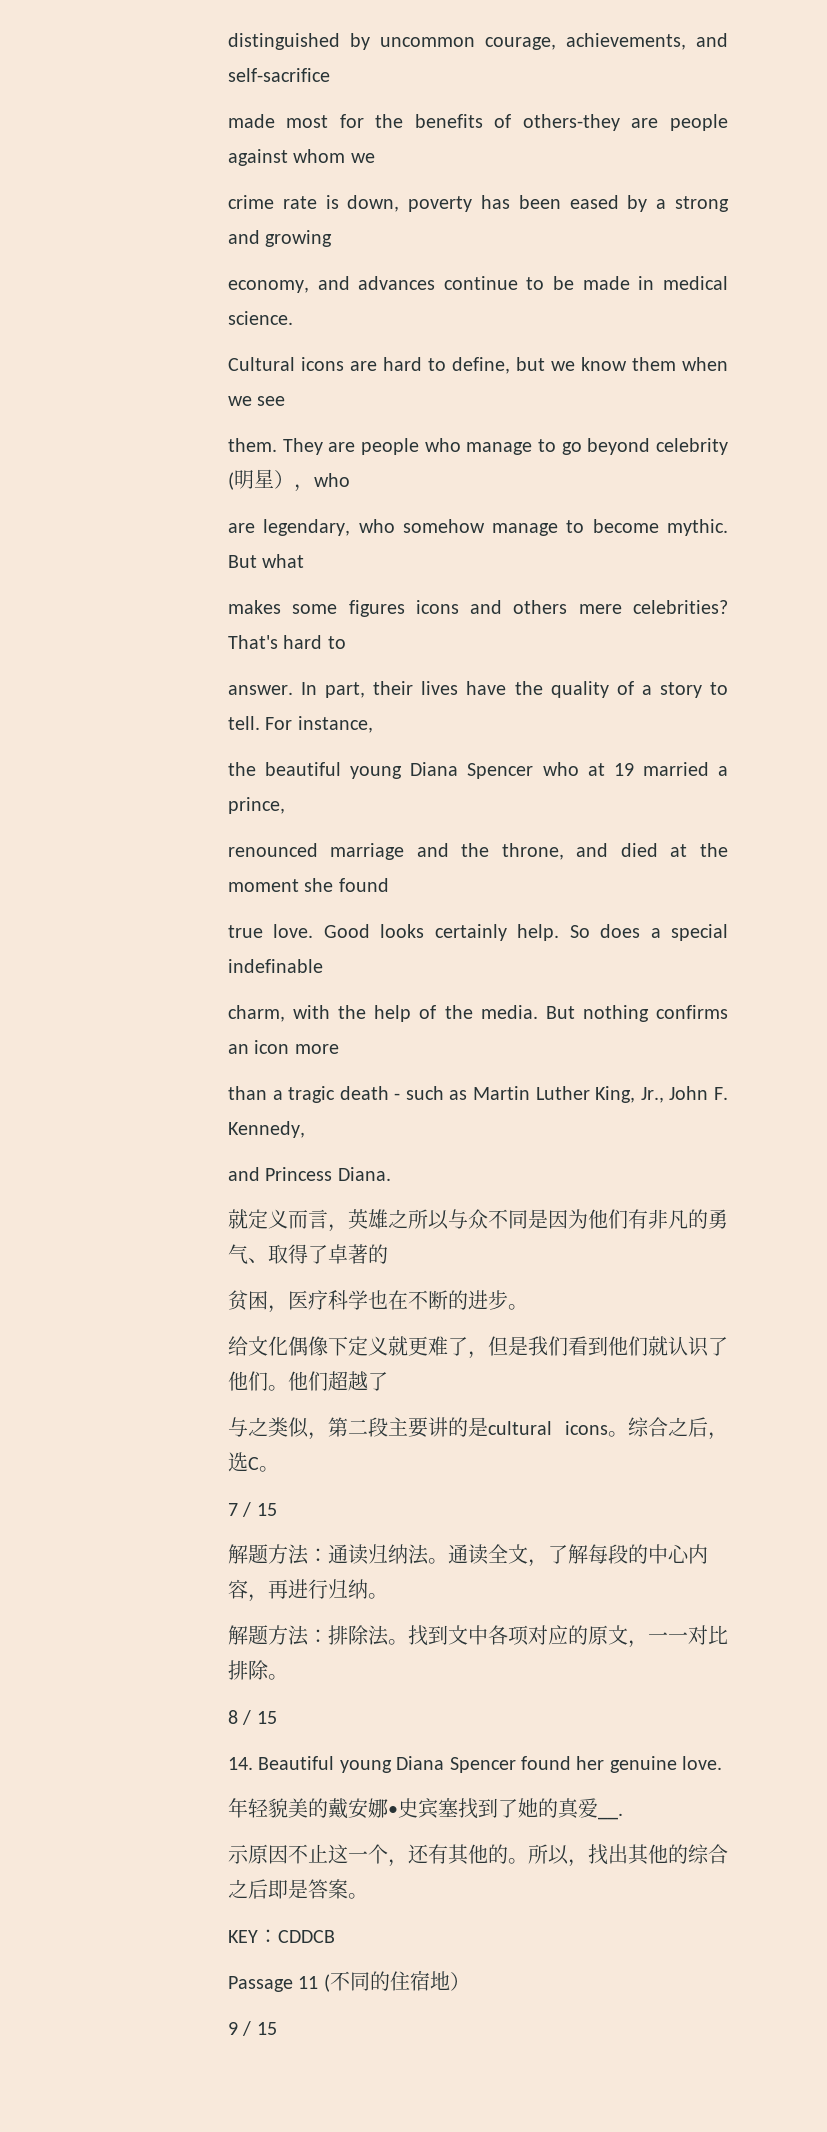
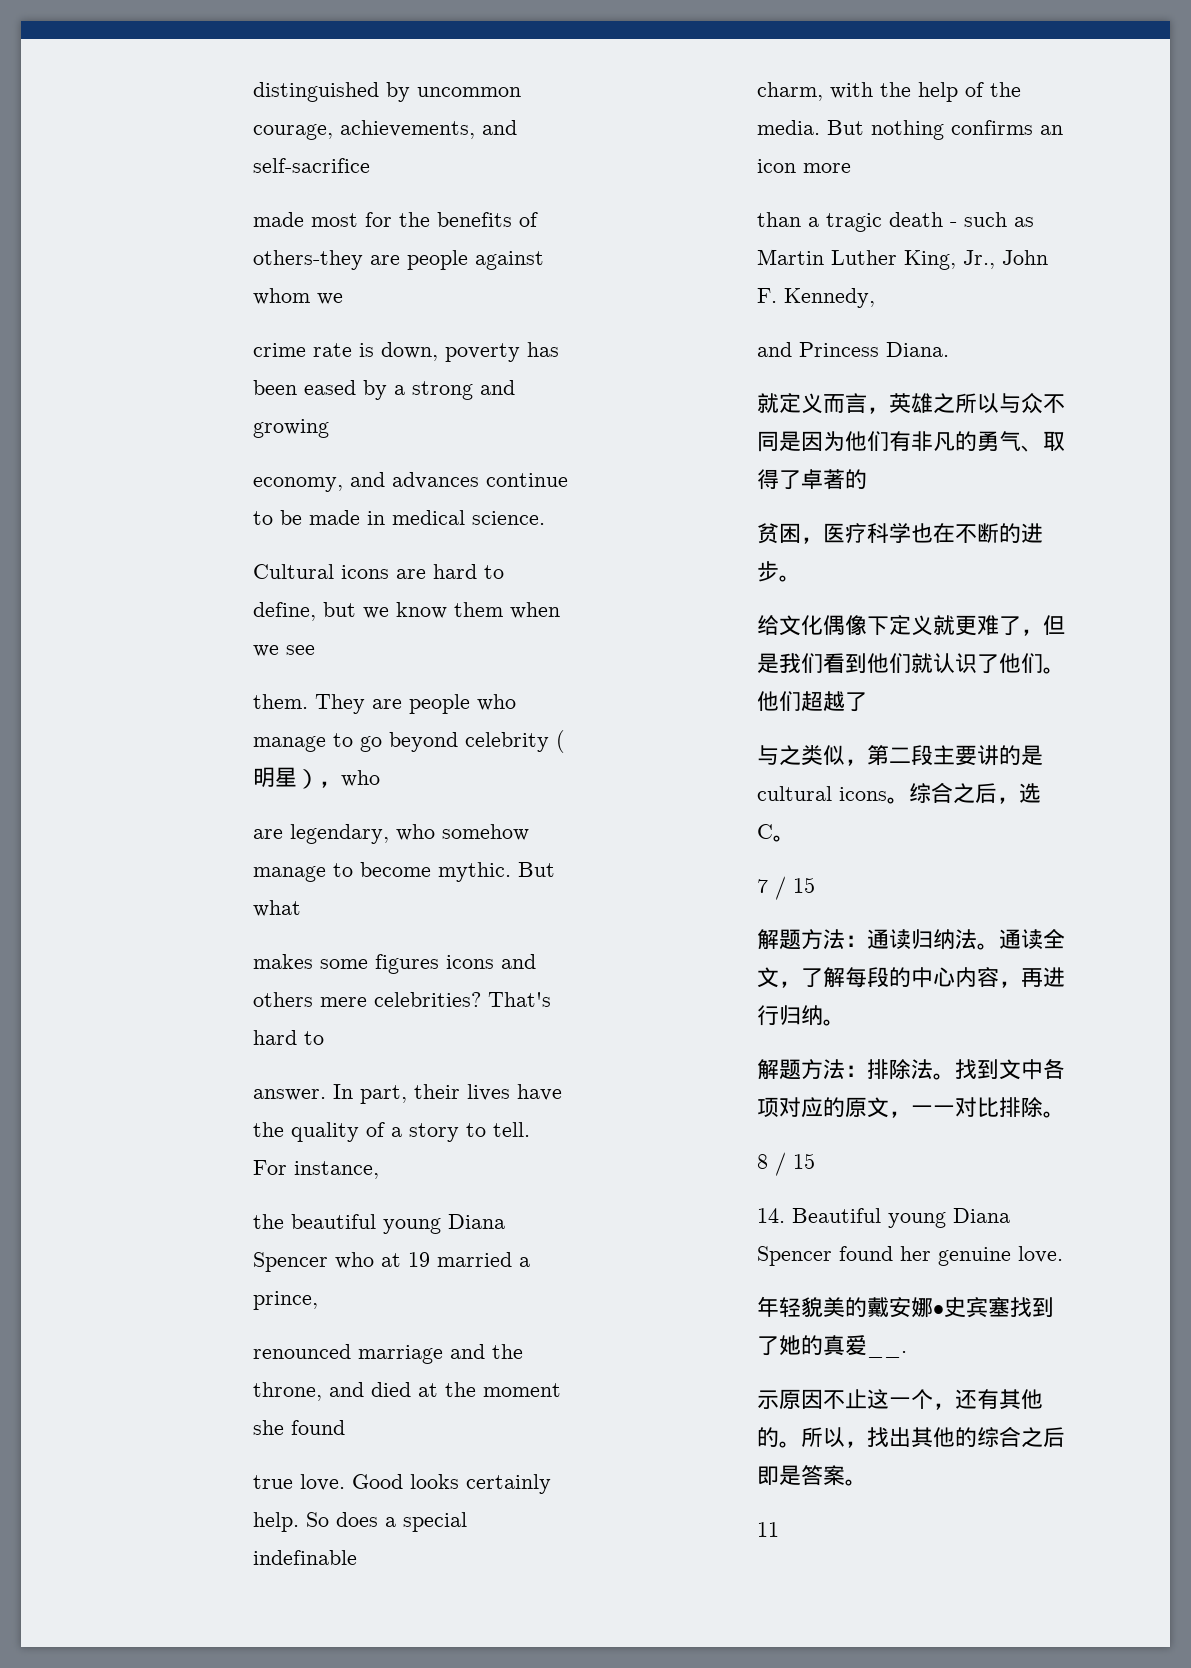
[227,1929,335,1943] [227,1970,470,1992] [227,2021,277,2036] KEY：CDDCB // Passage 11 (不同的住宿地） // 9 / 15 -> [757,1522,780,1537] 11

